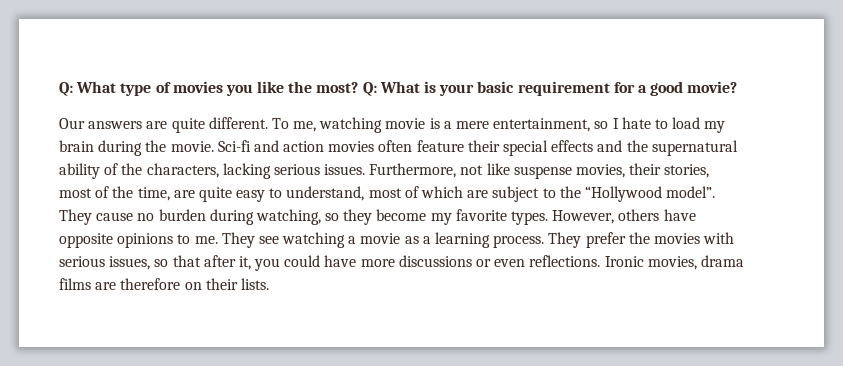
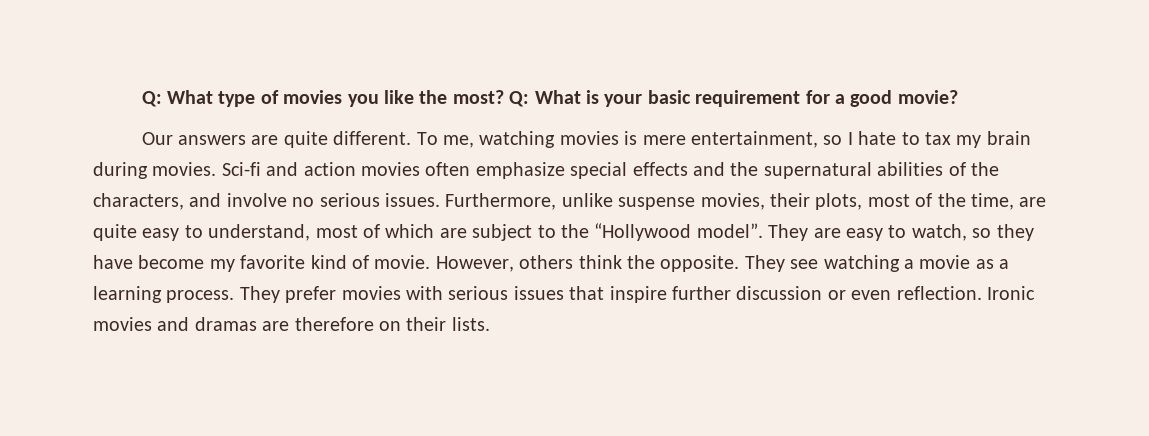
[385,118,452,129] movie is a -> [559,131,638,145] movies is
[672,117,701,129] load -> [924,132,951,145] tax
[145,140,214,152] the movie. -> [152,162,217,176] movies.
[416,140,500,152] feature their -> [475,162,565,179] emphasize
[59,163,100,179] ability -> [877,162,944,176] abilities
[222,163,271,179] lacking -> [189,193,315,207] and involve no
[460,163,510,175] not like -> [561,193,613,207] unlike
[664,164,710,178] stories, -> [815,193,863,210] plots,
[96,209,321,225] cause no burden during watching, -> [813,224,967,241] are easy to watch,
(373, 217) none -> [93,255,133,269] have
[511,209,696,225] [59,233,218,248] types. However, others have opposite opinions to me. -> [310,255,740,272] kind of movie. However, others think the opposite.
[628,232,650,244] the -> (337, 294) none
[109,255,744,271] [59,278,91,290] issues, so that after it, you could have more discussions or even reflections. Ironic movies, drama films -> [513,286,1035,303] [93,317,257,331] issues that inspire further discussion or even reflection. Ironic movies and dramas

